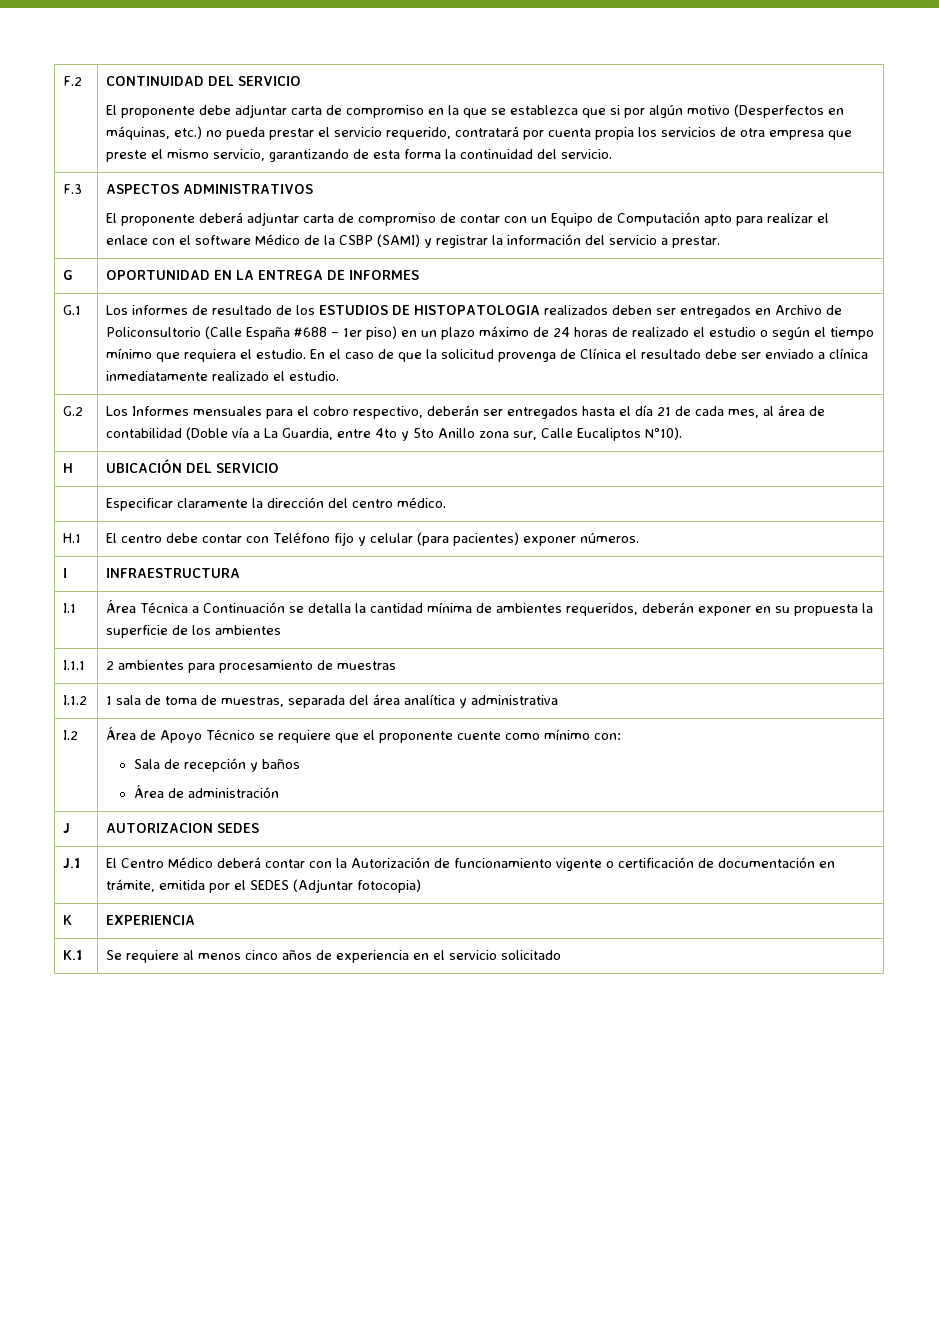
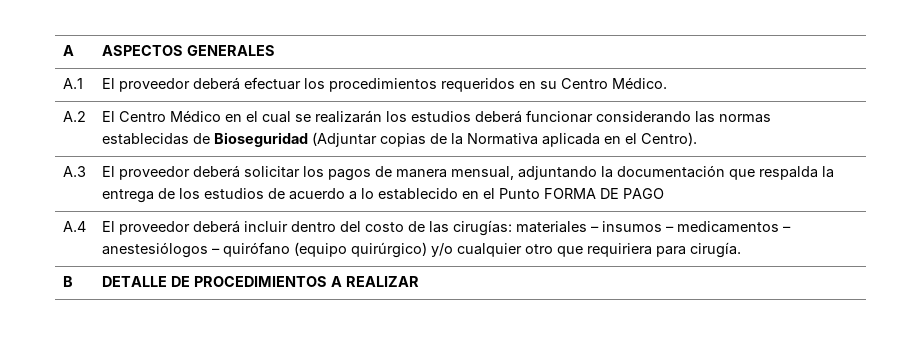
[63,76,83,86] [106,76,302,86] [106,104,845,118] [106,126,853,140] [106,149,613,162] [63,184,83,194] [106,184,314,194] [106,212,830,226] [106,234,721,248] [63,270,74,280] [106,270,420,280] [63,305,82,315] [106,305,843,318] [106,326,875,340] [106,348,869,362] [106,371,340,381] [63,406,84,416] [106,405,826,419] [106,427,683,441] [63,463,74,473] [106,459,280,473] [106,497,447,511] [63,533,82,543] [106,532,640,546] [63,568,68,578] [106,568,241,578] [63,603,77,613] [106,600,874,616] [106,625,282,638] [63,660,86,670] [106,660,397,673] [63,695,88,705] [106,694,559,708] [63,730,79,740] [106,727,622,743] [133,758,300,772] [133,785,279,798] [63,823,71,833] [106,823,260,833] [63,858,81,868] [106,857,836,871] [106,879,422,893] [63,915,73,925] [106,915,196,925] [63,950,83,960] [106,950,562,963] F.2 | CONTINUIDAD DEL SERVICIO // El proponente debe adjuntar carta de compromiso en la que se establezca que si por algún motivo (Desperfectos en máquinas, etc.) no pueda prestar el servicio requerido, contratará por cuenta propia los servicios de otra empresa que preste el mismo servicio, garantizando de esta forma la continuidad del servicio. // F.3 | ASPECTOS ADMINISTRATIVOS // El proponente deberá adjuntar carta de compromiso de contar con un Equipo de Computación apto para realizar el enlace con el software Médico de la CSBP (SAMI) y registrar la información del servicio a prestar. // G | OPORTUNIDAD EN LA ENTREGA DE INFORMES // G.1 | Los informes de resultado de los ESTUDIOS DE HISTOPATOLOGIA realizados deben ser entregados en Archivo de Policonsultorio (Calle España #688 – 1er piso) en un plazo máximo de 24 horas de realizado el estudio o según el tiempo mínimo que requiera el estudio. En el caso de que la solicitud provenga de Clínica el resultado debe ser enviado a clínica inmediatamente realizado el estudio. // G.2 | Los Informes mensuales para el cobro respectivo, deberán ser entregados hasta el día 21 de cada mes, al área de contabilidad (Doble vía a La Guardia, entre 4to y 5to Anillo zona sur, Calle Eucaliptos N°10). // H | UBICACIÓN DEL SERVICIO // | Especificar claramente la dirección del centro médico. // H.1 | El centro debe contar con Teléfono fijo y celular (para pacientes) exponer números. // I | INFRAESTRUCTURA // I.1 | Área Técnica a Continuación se detalla la cantidad mínima de ambientes requeridos, deberán exponer en su propuesta la superficie de los ambientes // I.1.1 | 2 ambientes para procesamiento de muestras // I.1.2 | 1 sala de toma de muestras, separada del área analítica y administrativa // I.2 | Área de Apoyo Técnico se requiere que el proponente cuente como mínimo con: // Sala de recepción y baños // Área de administración // J | AUTORIZACION SEDES // J.1 | El Centro Médico deberá contar con la Autorización de funcionamiento vigente o certificación de documentación en trámite, emitida por el SEDES (Adjuntar fotocopia) // K | EXPERIENCIA // K.1 | Se requiere al menos cinco años de experiencia en el servicio solicitado -> [62,45,74,56] [101,45,275,56] [62,78,83,89] [101,77,667,92] [62,111,86,122] [101,110,771,123] [101,132,697,147] [62,166,86,177] [101,165,834,181] [101,188,664,203] [62,221,86,232] [101,220,791,236] [101,242,741,258] [62,276,73,287] [101,276,419,287] A | ASPECTOS GENERALES // A.1 | El proveedor deberá efectuar los procedimientos requeridos en su Centro Médico. // A.2 | El Centro Médico en el cual se realizarán los estudios deberá funcionar considerando las normas establecidas de Bioseguridad (Adjuntar copias de la Normativa aplicada en el Centro). // A.3 | El proveedor deberá solicitar los pagos de manera mensual, adjuntando la documentación que respalda la entrega de los estudios de acuerdo a lo establecido en el Punto FORMA DE PAGO // A.4 | El proveedor deberá incluir dentro del costo de las cirugías: materiales – insumos – medicamentos – anestesiólogos – quirófano (equipo quirúrgico) y/o cualquier otro que requiriera para cirugía. // B | DETALLE DE PROCEDIMIENTOS A REALIZAR

